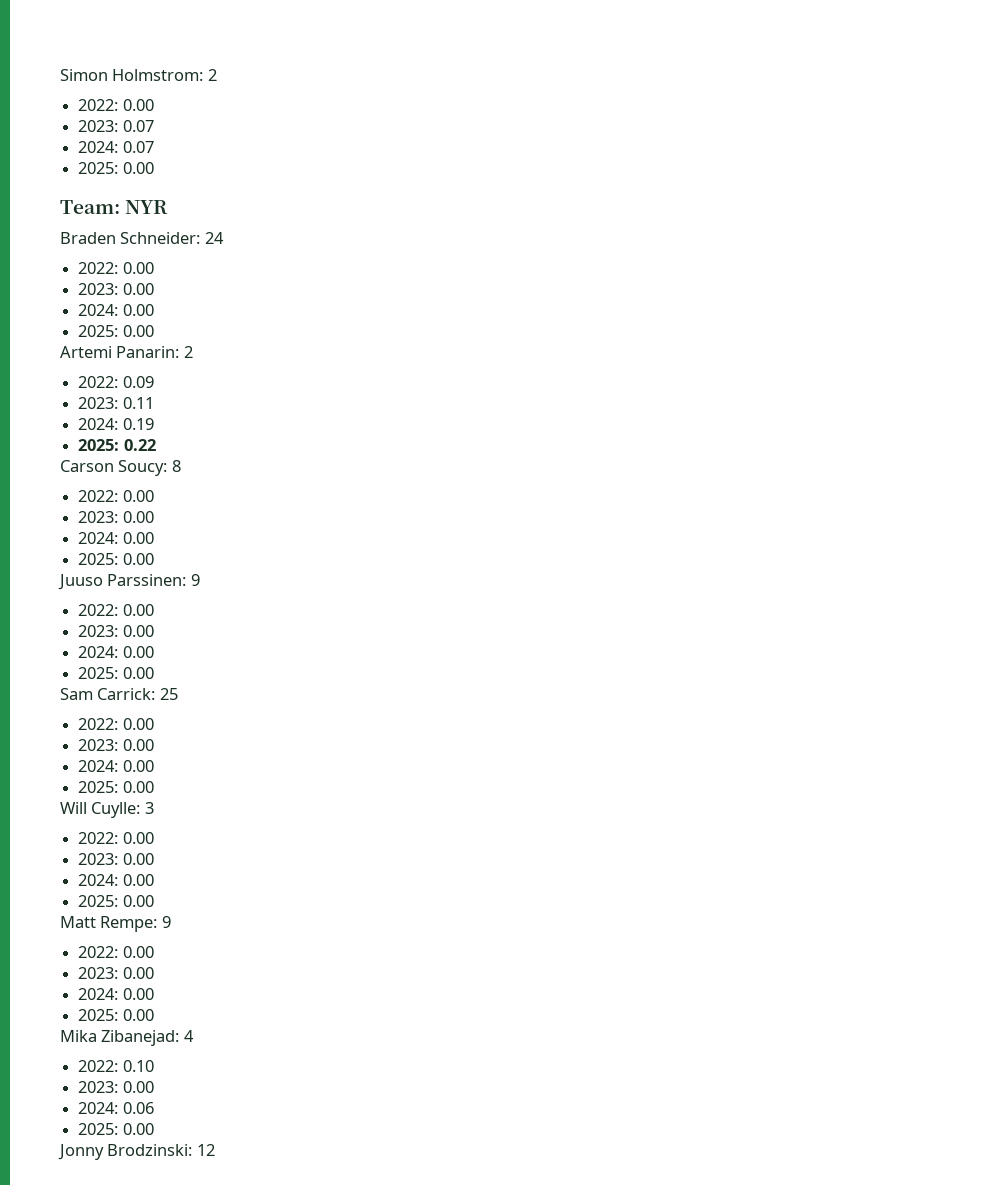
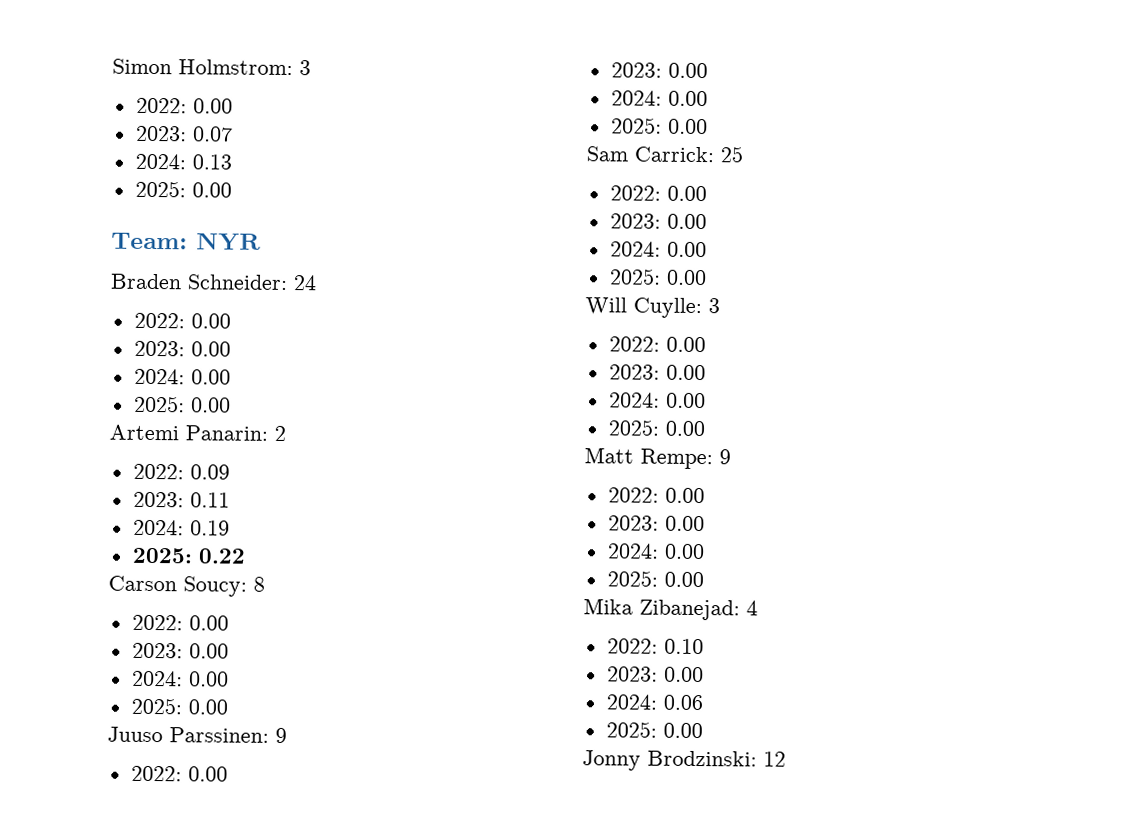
[207,69,217,81] 2 -> [299,60,311,76] 3
[122,141,154,153] 0.07 -> [191,154,232,170] 0.13

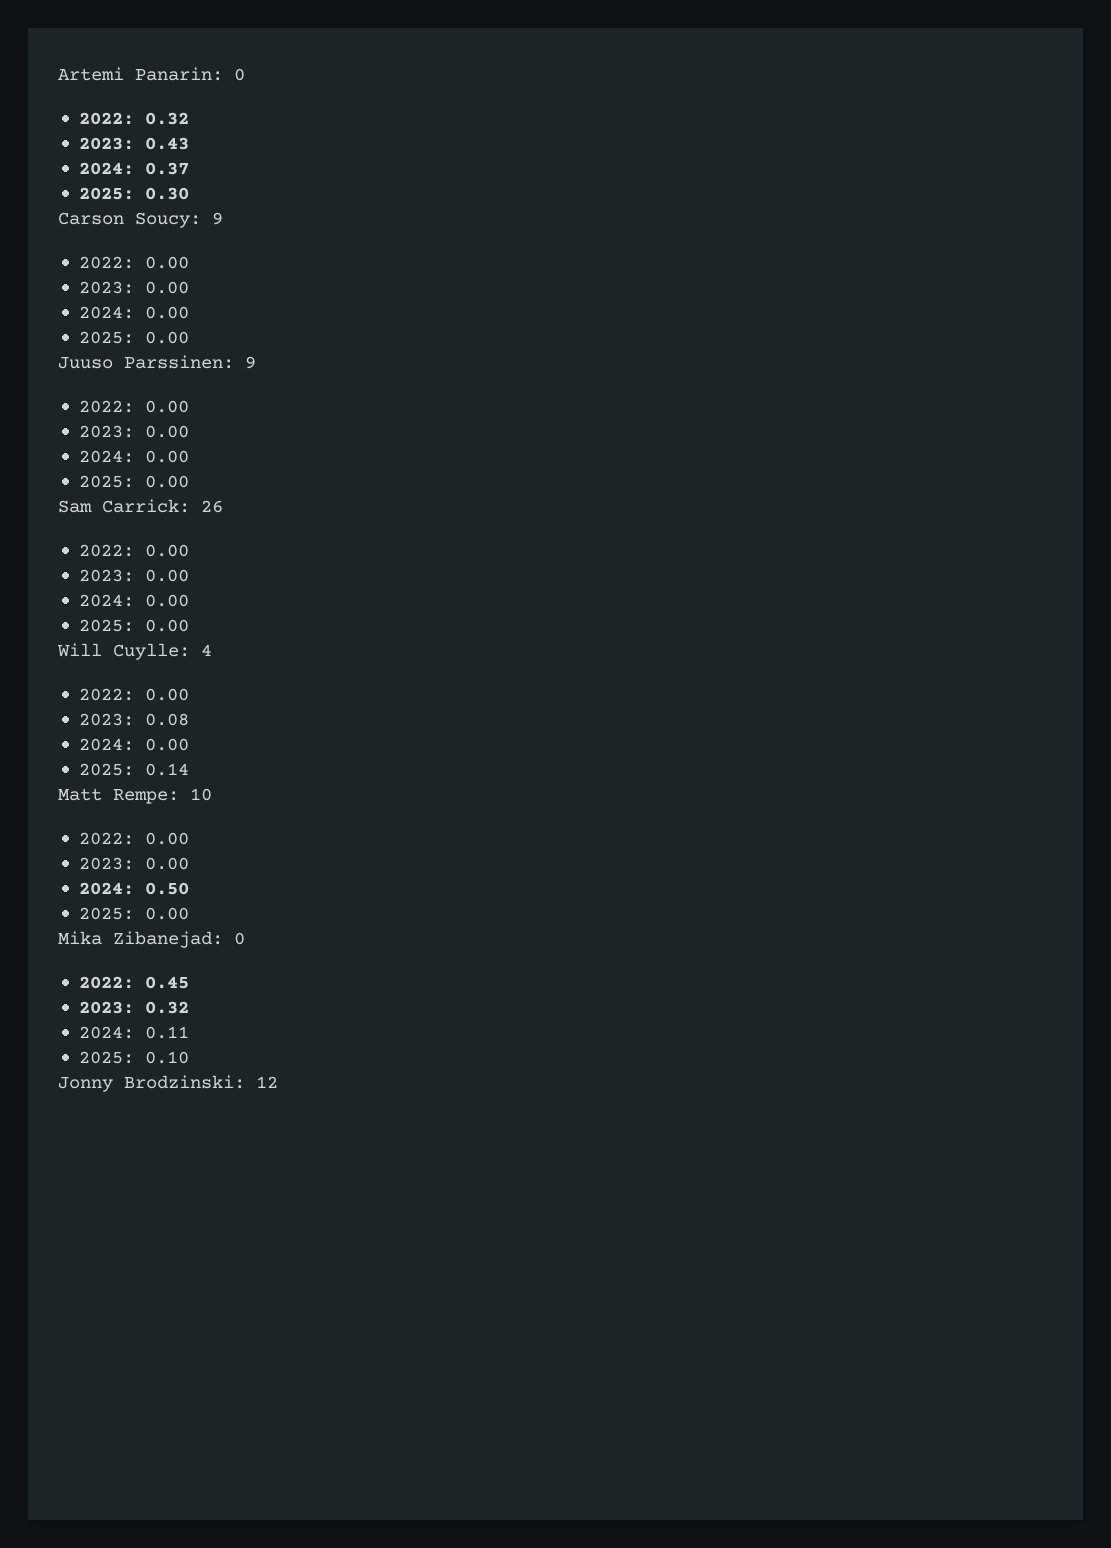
[112,58,311,76] [135,97,233,114] [135,125,233,142] [134,153,232,170] [134,180,232,198] [111,232,261,251] [110,273,317,291] [133,312,231,329] [133,340,231,357] [133,368,231,385] [133,395,231,413] [109,424,286,441] [132,463,230,480] [132,491,230,508] [132,519,230,536] [131,547,246,564] Simon Holmstrom: 3 // 2022: 0.00 // 2023: 0.07 // 2024: 0.13 // 2025: 0.00 // Team: NYR // Braden Schneider: 24 // 2022: 0.00 // 2023: 0.00 // 2024: 0.00 // 2025: 0.00 // Artemi Panarin: 2 // 2022: 0.09 // 2023: 0.11 // 2024: 0.19 // 2025: 0.22 -> [58,67,245,81] [78,112,189,125] [78,137,189,150] [78,162,189,175] [78,187,189,200] Artemi Panarin: 0 // 2022: 0.32 // 2023: 0.43 // 2024: 0.37 // 2025: 0.30
[253,576,265,592] 8 -> [212,212,223,225] 9
[720,146,743,163] 25 -> [201,500,223,513] 26
[708,298,720,314] [608,336,706,353] [608,364,706,381] [608,392,706,409] [607,419,705,437] [584,447,731,470] [607,487,705,504] [607,515,705,532] [606,543,705,560] 3 // 2022: 0.00 // 2023: 0.00 // 2024: 0.00 // 2025: 0.00 // Matt Rempe: 9 // 2022: 0.00 // 2023: 0.00 // 2024: 0.00 -> [201,644,212,656] [78,688,189,701] [78,713,189,726] [78,738,189,751] [78,763,189,776] [58,788,212,804] [78,832,189,845] [78,857,189,870] [78,882,189,895] 4 // 2022: 0.00 // 2023: 0.08 // 2024: 0.00 // 2025: 0.14 // Matt Rempe: 10 // 2022: 0.00 // 2023: 0.00 // 2024: 0.50
[746,600,758,616] [606,638,704,655] [606,666,704,683] [605,694,703,711] [605,721,703,739] 4 // 2022: 0.10 // 2023: 0.00 // 2024: 0.06 // 2025: 0.00 -> [234,932,245,945] [78,976,189,989] [78,1001,189,1014] [78,1026,189,1039] [78,1051,189,1064] 0 // 2022: 0.45 // 2023: 0.32 // 2024: 0.11 // 2025: 0.10

